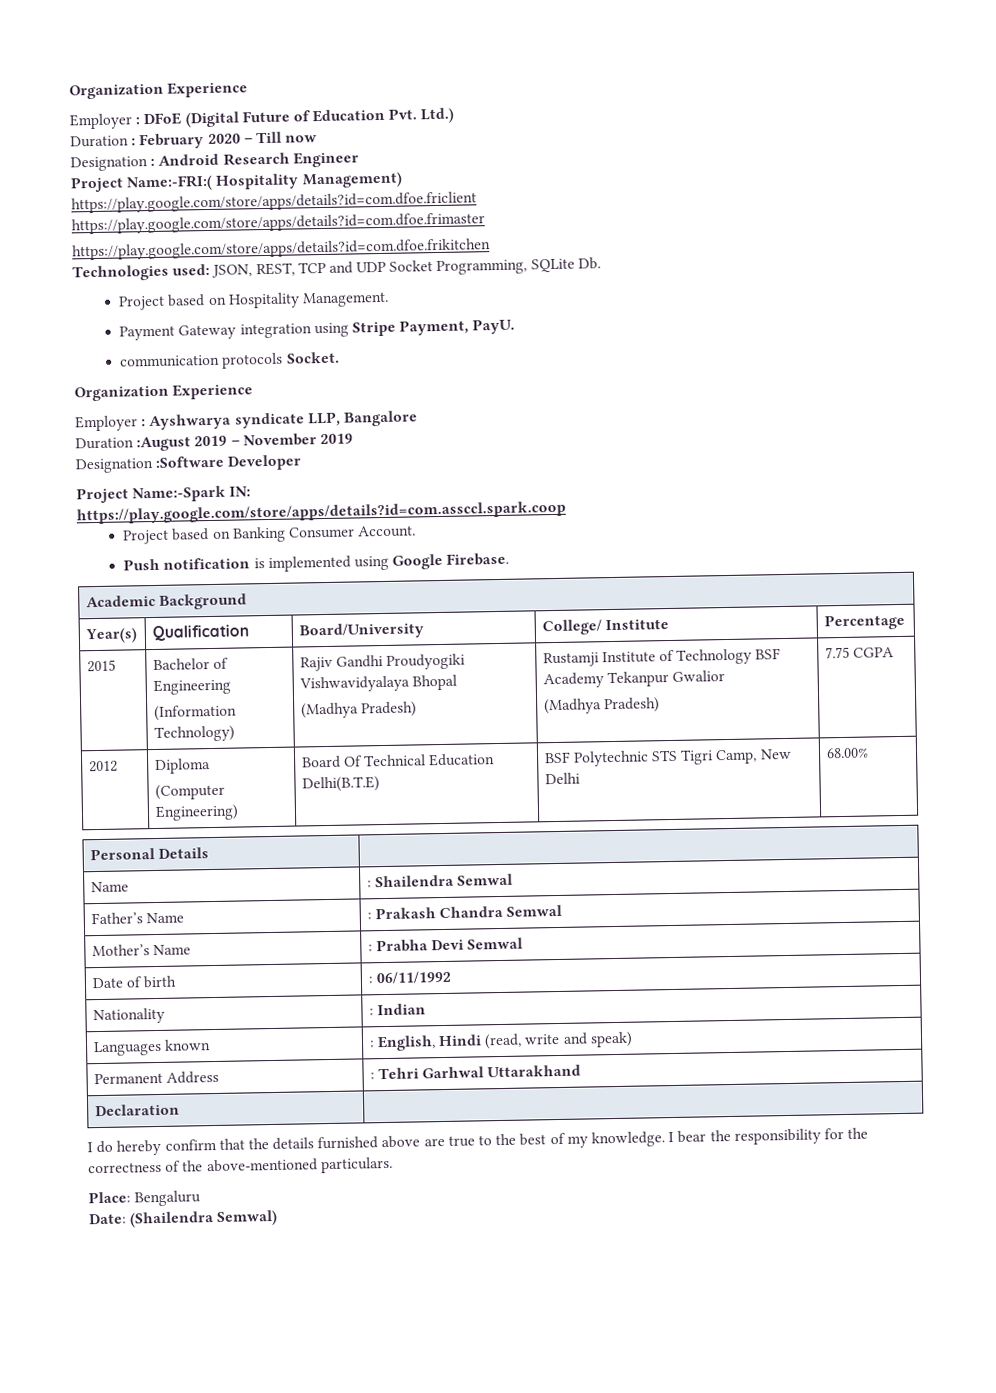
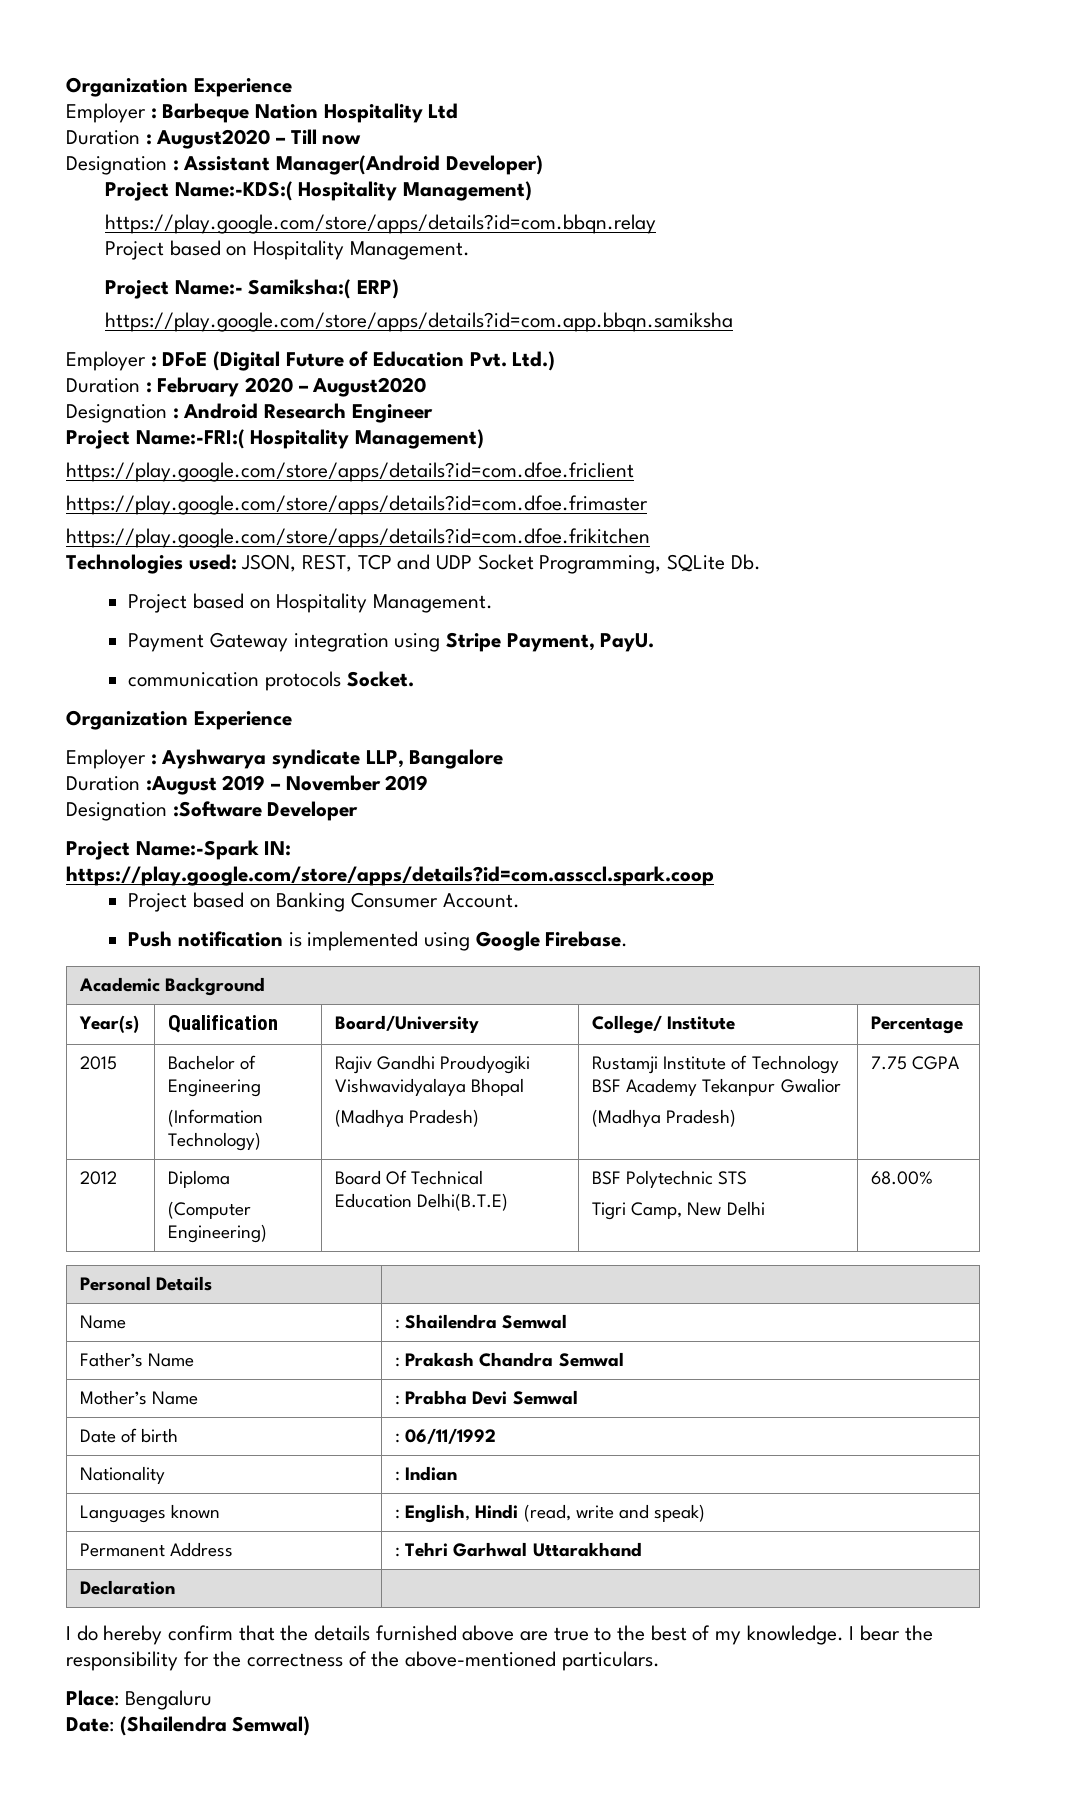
[69,81,249,100] Organization Experience -> [66,77,292,97] [66,103,459,123] [66,129,362,149] [66,155,543,175] [105,181,533,201] [105,214,657,234] [105,240,470,260] [105,279,400,299] [105,312,734,332] Organization Experience // Employer : Barbeque Nation Hospitality Ltd // Duration : August2020 – Till now // Designation : Assistant Manager(Android Developer) // Project Name:-KDS:( Hospitality Management) // https://play.google.com/store/apps/details?id=com.bbqn.relay // Project based on Hospitality Management. // Project Name:- Samiksha:( ERP) // https://play.google.com/store/apps/details?id=com.app.bbqn.samiksha
[255,131,318,144] Till now -> [312,377,427,397] August2020
(678, 755) none -> (748, 1178) //

